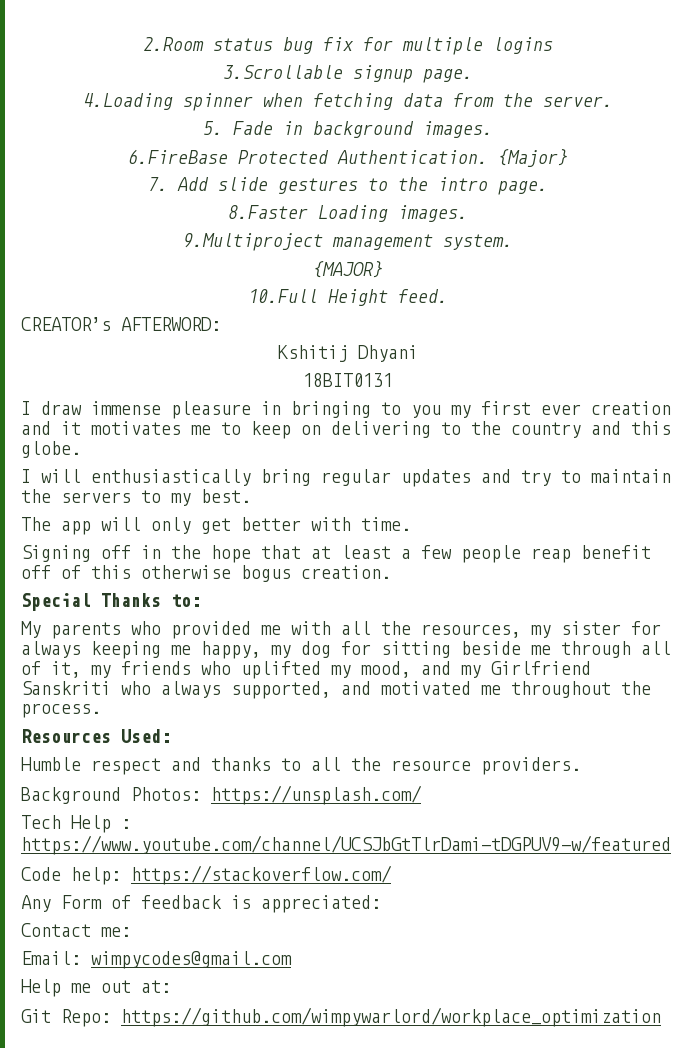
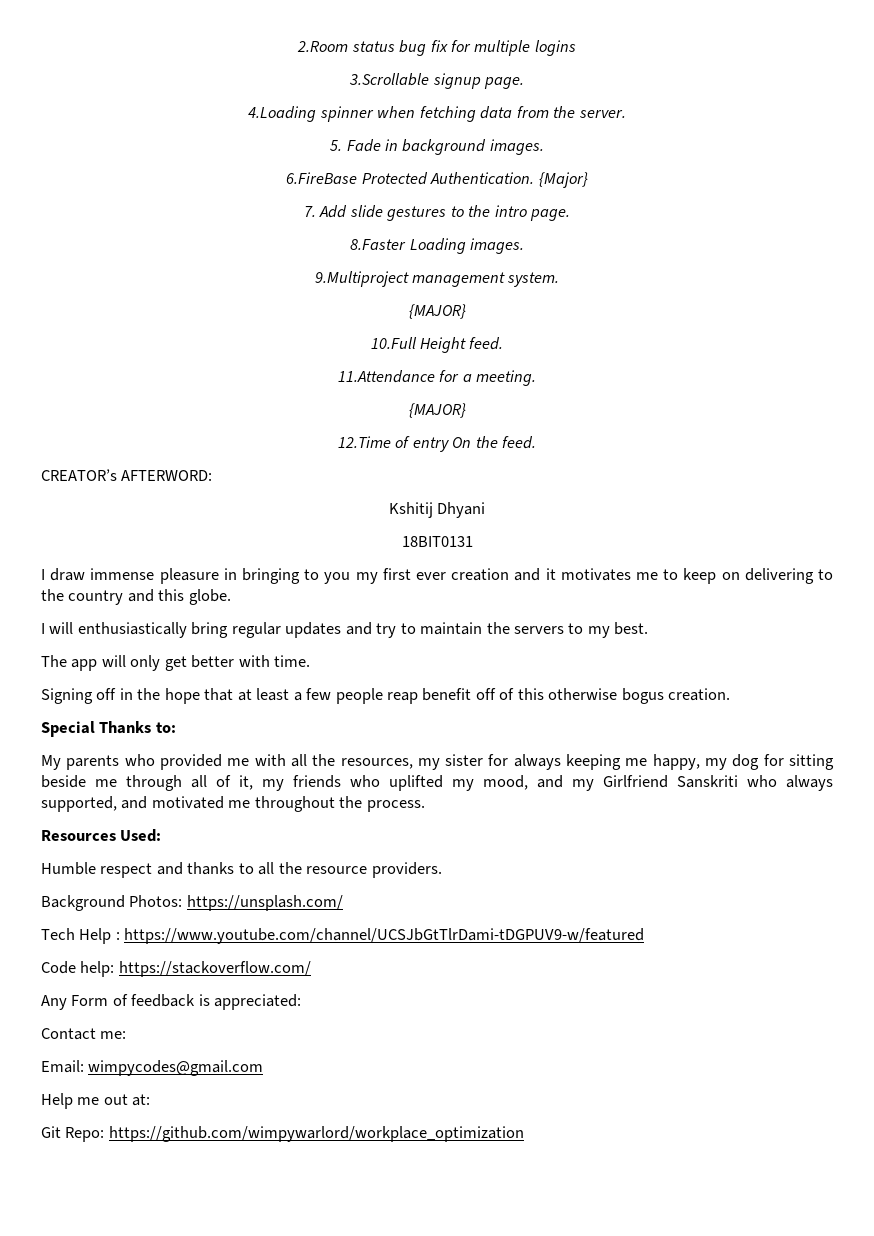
(448, 296) none -> [337,370,537,386] [408,403,466,418] [337,436,537,452] // 11.Attendance for a meeting. // {MAJOR} // 12.Time of entry On the feed.

